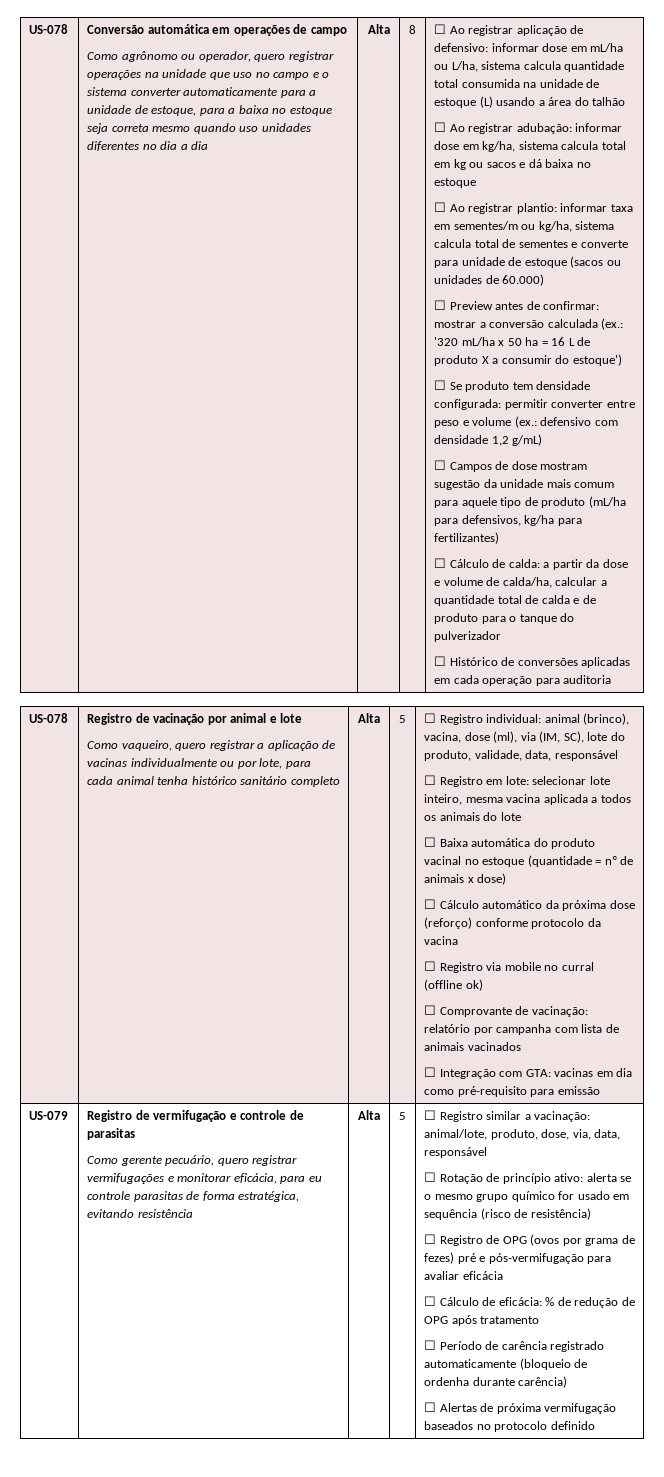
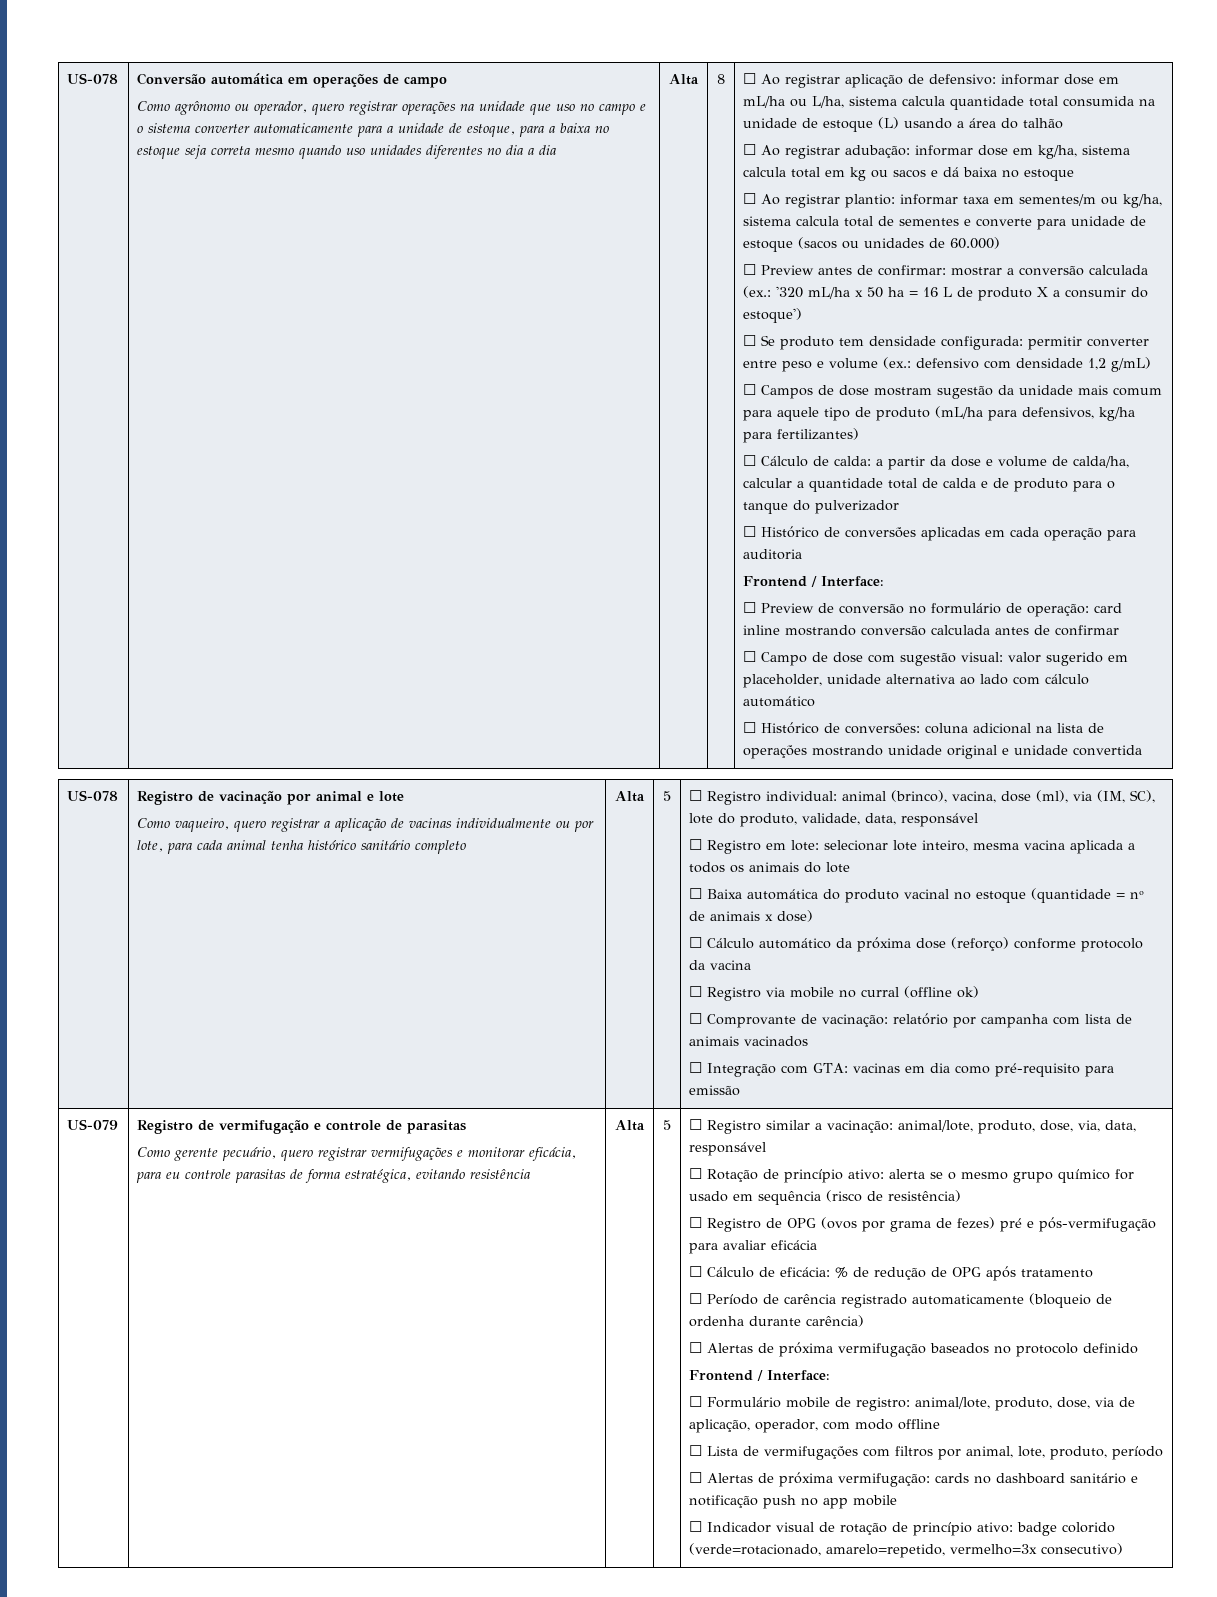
(612, 679) none -> [743,576,885,587] [743,602,1123,617] [743,625,1120,636] [743,651,1129,666] [743,674,1090,688] [743,696,816,707] [743,722,1105,734] [743,745,1143,759] // Frontend / Interface: // ☐ Preview de conversão no formulário de operação: card inline mostrando conversão calculada antes de confirmar // ☐ Campo de dose com sugestão visual: valor sugerido em placeholder, unidade alternativa ao lado com cálculo automático // ☐ Histórico de conversões: coluna adicional na lista de operações mostrando unidade original e unidade convertida
(595, 1425) none -> [689,1370,831,1381] [689,1396,1136,1411] [689,1419,941,1433] [689,1445,1164,1460] [689,1472,1139,1487] [689,1495,898,1509] [689,1521,1116,1536] [689,1543,1124,1558] // Frontend / Interface: // ☐ Formulário mobile de registro: animal/lote, produto, dose, via de aplicação, operador, com modo offline // ☐ Lista de vermifugações com filtros por animal, lote, produto, período // ☐ Alertas de próxima vermifugação: cards no dashboard sanitário e notificação push no app mobile // ☐ Indicador visual de rotação de princípio ativo: badge colorido (verde=rotacionado, amarelo=repetido, vermelho=3x consecutivo)

